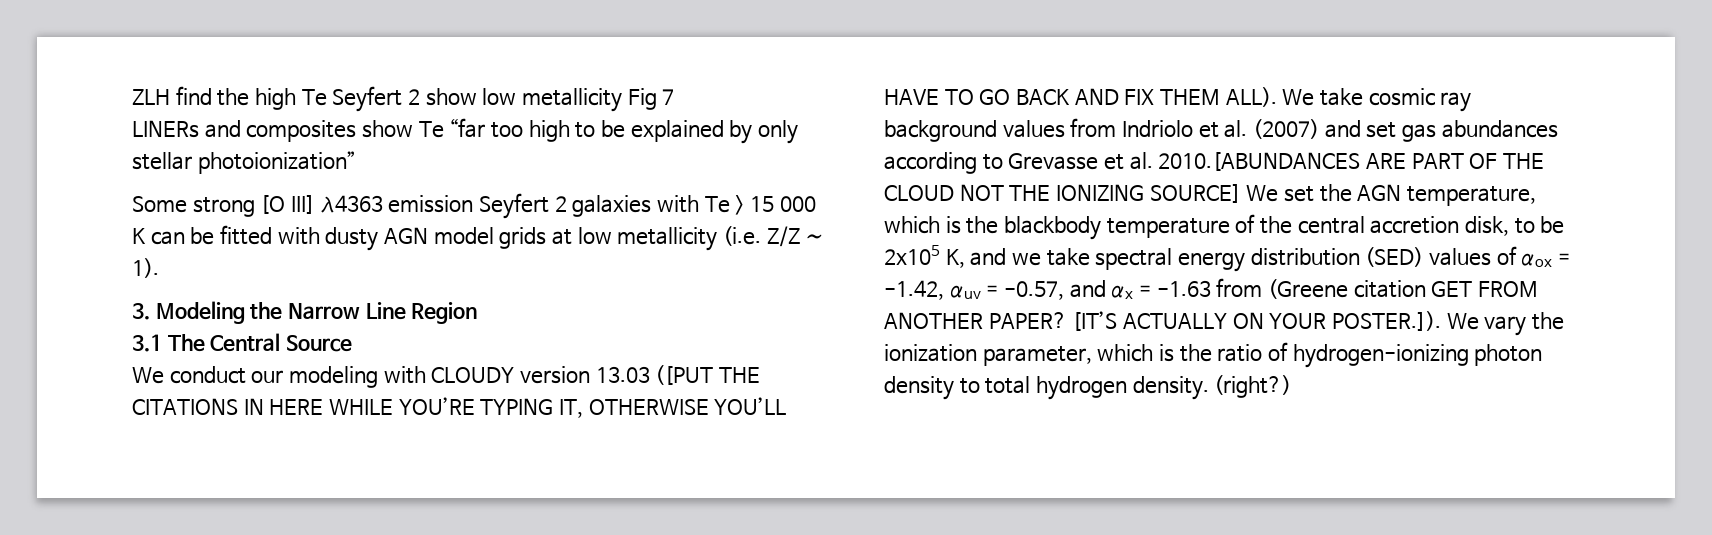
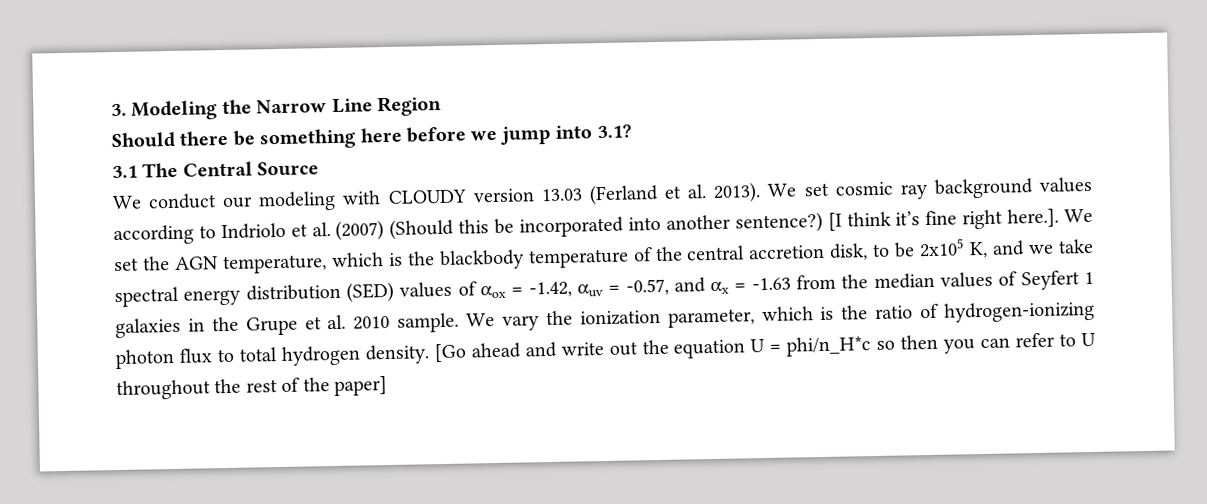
[132,86,675,112] [132,118,798,144] [132,151,356,174] [132,193,816,219] [132,225,825,251] [132,258,159,278] ZLH find the high Te Seyfert 2 show low metallicity Fig 7 // LINERs and composites show Te “far too high to be explained by only stellar photoionization” // Some strong [O III] λ4363 emission Seyfert 2 galaxies with Te > 15 000 K can be fitted with dusty AGN model grids at low metallicity (i.e. Z/Z ∼ 1). // -> (111, 110) none
(478, 313) none -> [111,124,632,150] // Should there be something here before we jump into 3.1?
[655,365,760,385] [132,397,787,418] [884,87,1363,107] ([PUT THE CITATIONS IN HERE WHILE YOU’RE TYPING IT, OTHERWISE YOU’LL HAVE TO GO BACK AND FIX THEM ALL). We take -> [588,182,829,206] (Ferland et al. 2013). We set
[1070,118,1117,137] from -> [113,224,216,246] according to
[1324,120,1558,142] [884,152,1544,174] [884,184,1241,203] and set gas abundances according to Grevasse et al. 2010.[ABUNDANCES ARE PART OF THE CLOUD NOT THE IONIZING SOURCE] -> [389,208,1060,240] (Should this be incorporated into another sentence?) [I think it’s fine right here.].
[1267,279,1538,299] [884,311,1441,331] (Greene citation GET FROM ANOTHER PAPER? [IT’S ACTUALLY ON YOUR POSTER.]). -> [841,270,1095,291] [115,312,460,339] the median values of Seyfert 1 galaxies in the Grupe et al. 2010 sample.
[884,376,954,400] density -> [178,348,212,364] flux
[1214,375,1292,398] (right?) -> [433,332,1097,363] [116,376,387,401] [Go ahead and write out the equation U = phi/n_H*c so then you can refer to U throughout the rest of the paper]

